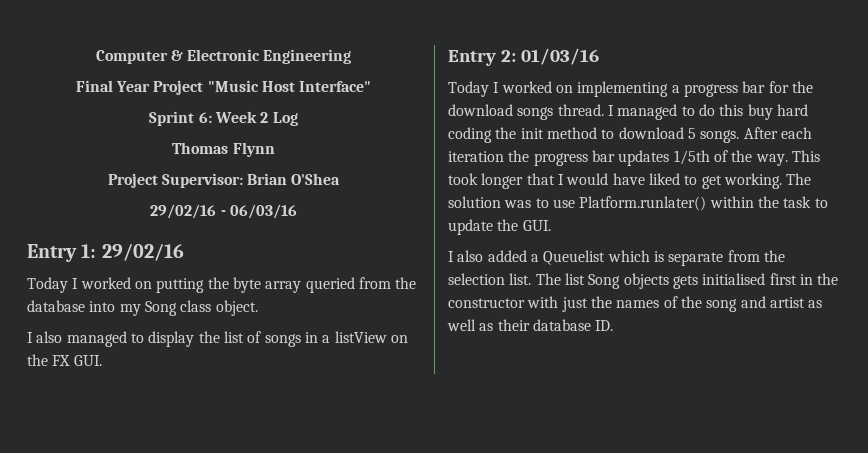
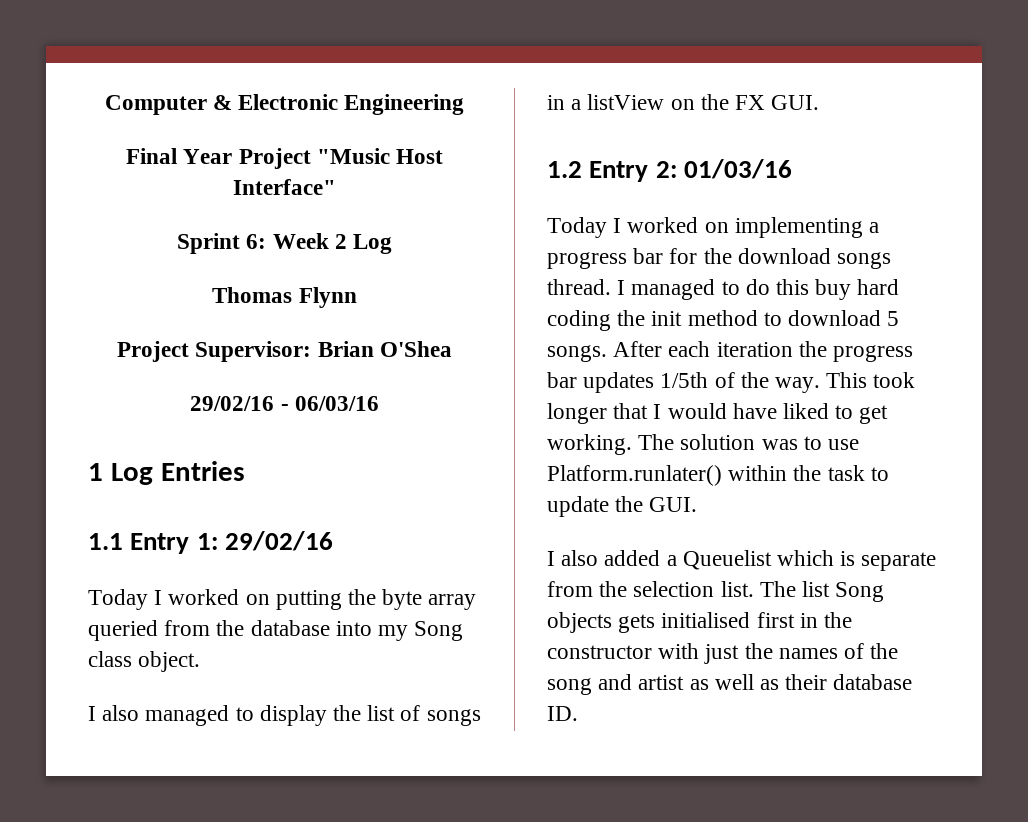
(297, 211) none -> [88,461,245,485] [88,533,123,550] 1 Log Entries // 1.1
(102, 360) none -> [547,161,582,178] 1.2

